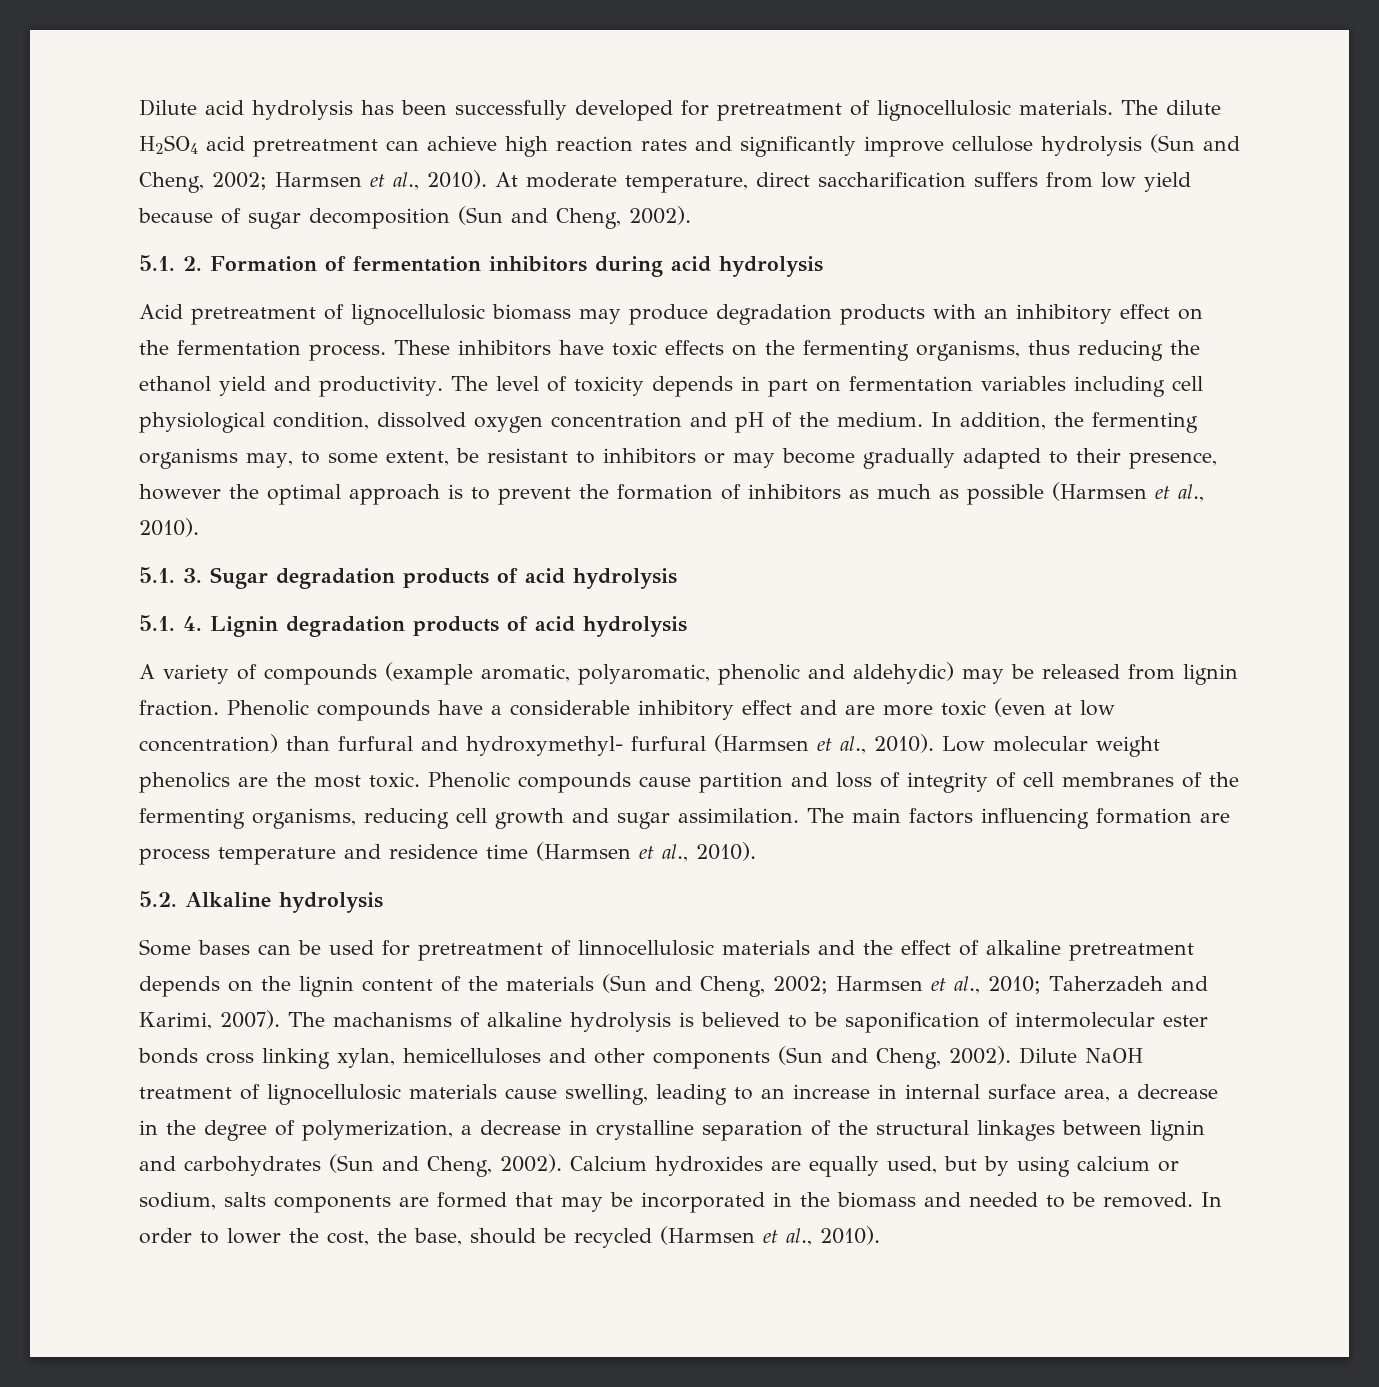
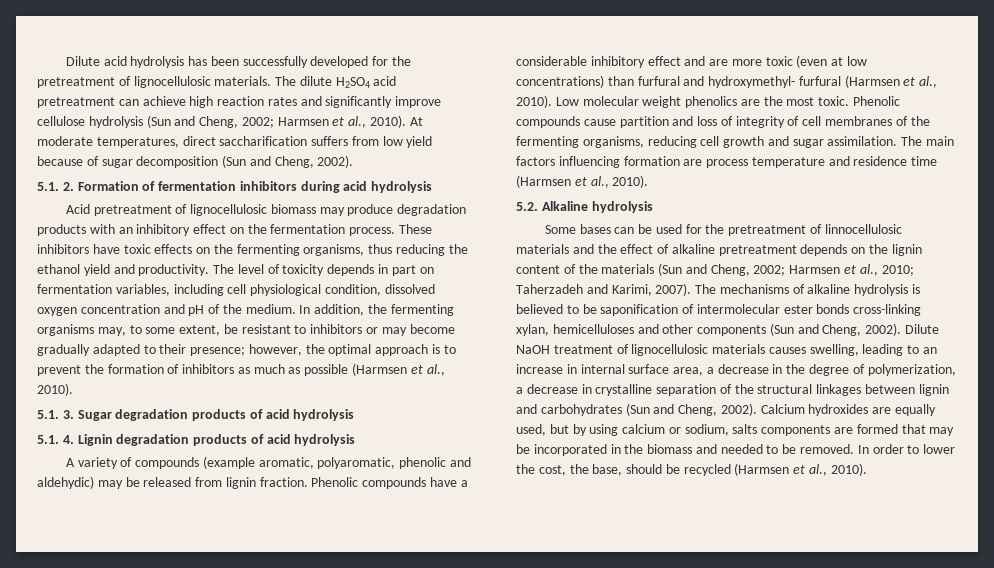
(709, 108) none -> [392,56,412,66] the
[625,175,748,193] temperature, -> [96,137,179,148] temperatures,
[980,376,1066,391] variables -> [115,284,170,296] variables,
[1128,452,1217,469] [139,484,221,500] presence, however -> [190,344,302,356] presence; however,
[139,734,278,753] concentration) -> [516,75,604,88] concentrations)
(410, 948) none -> [705,224,725,234] the
[333,1012,452,1027] machanisms -> [719,284,789,294] mechanisms
[206,1048,330,1069] cross linking -> [853,304,922,316] cross-linking
[505,1088,557,1099] cause -> [768,347,806,354] causes

